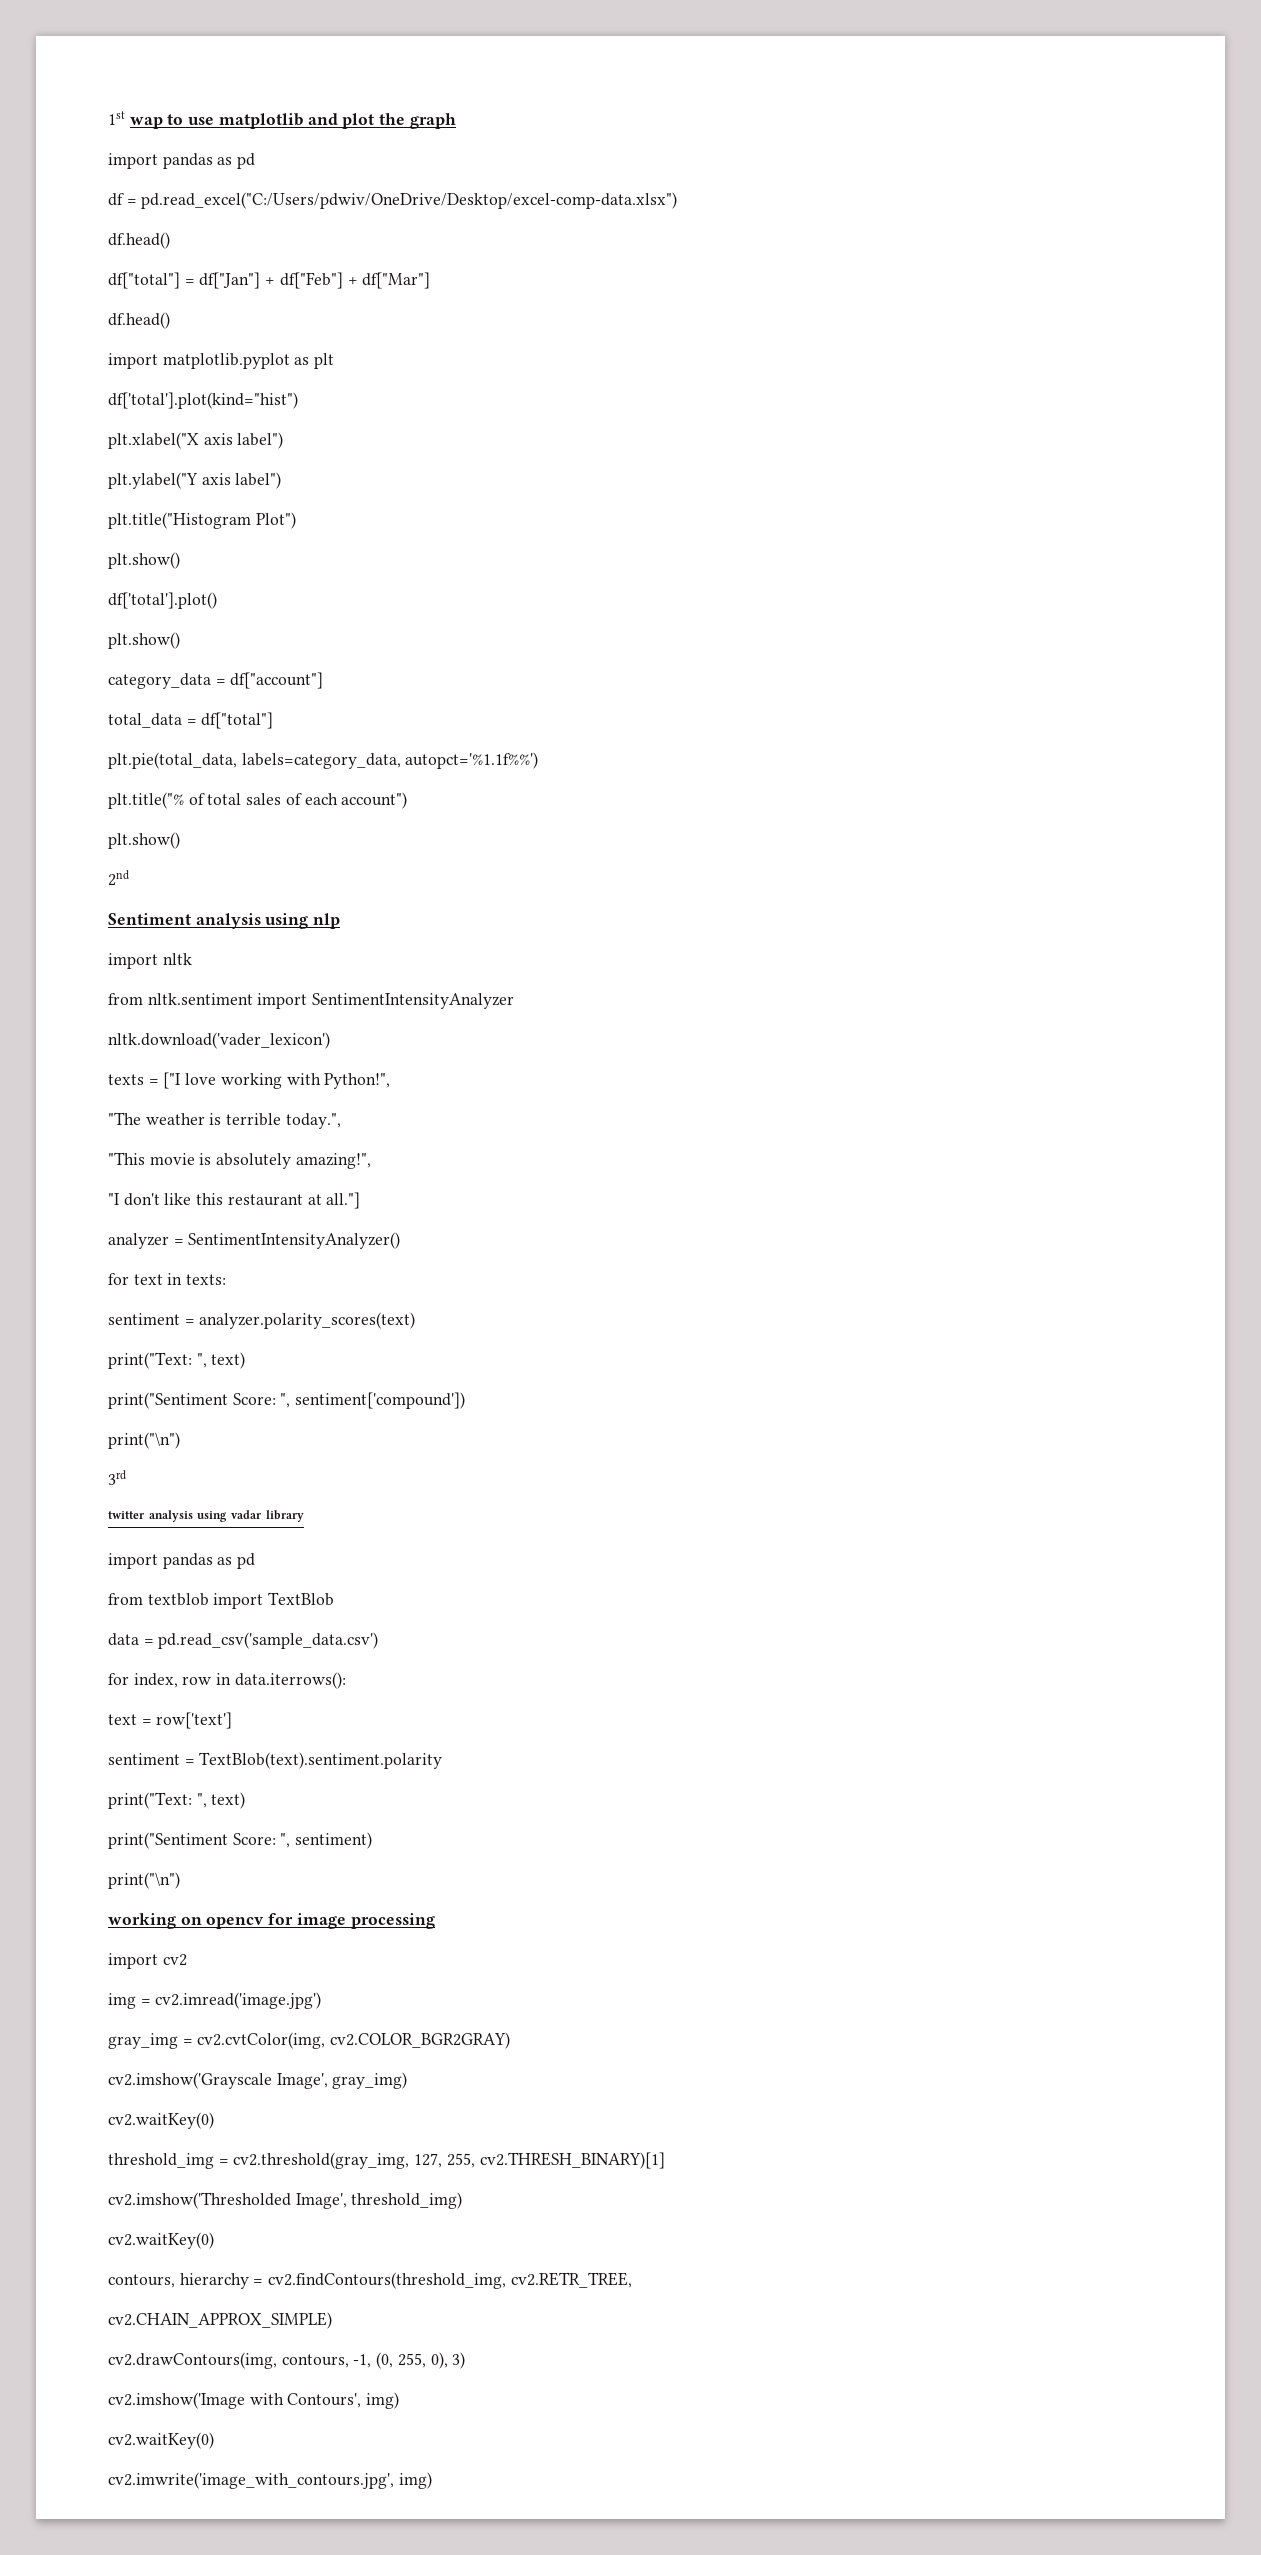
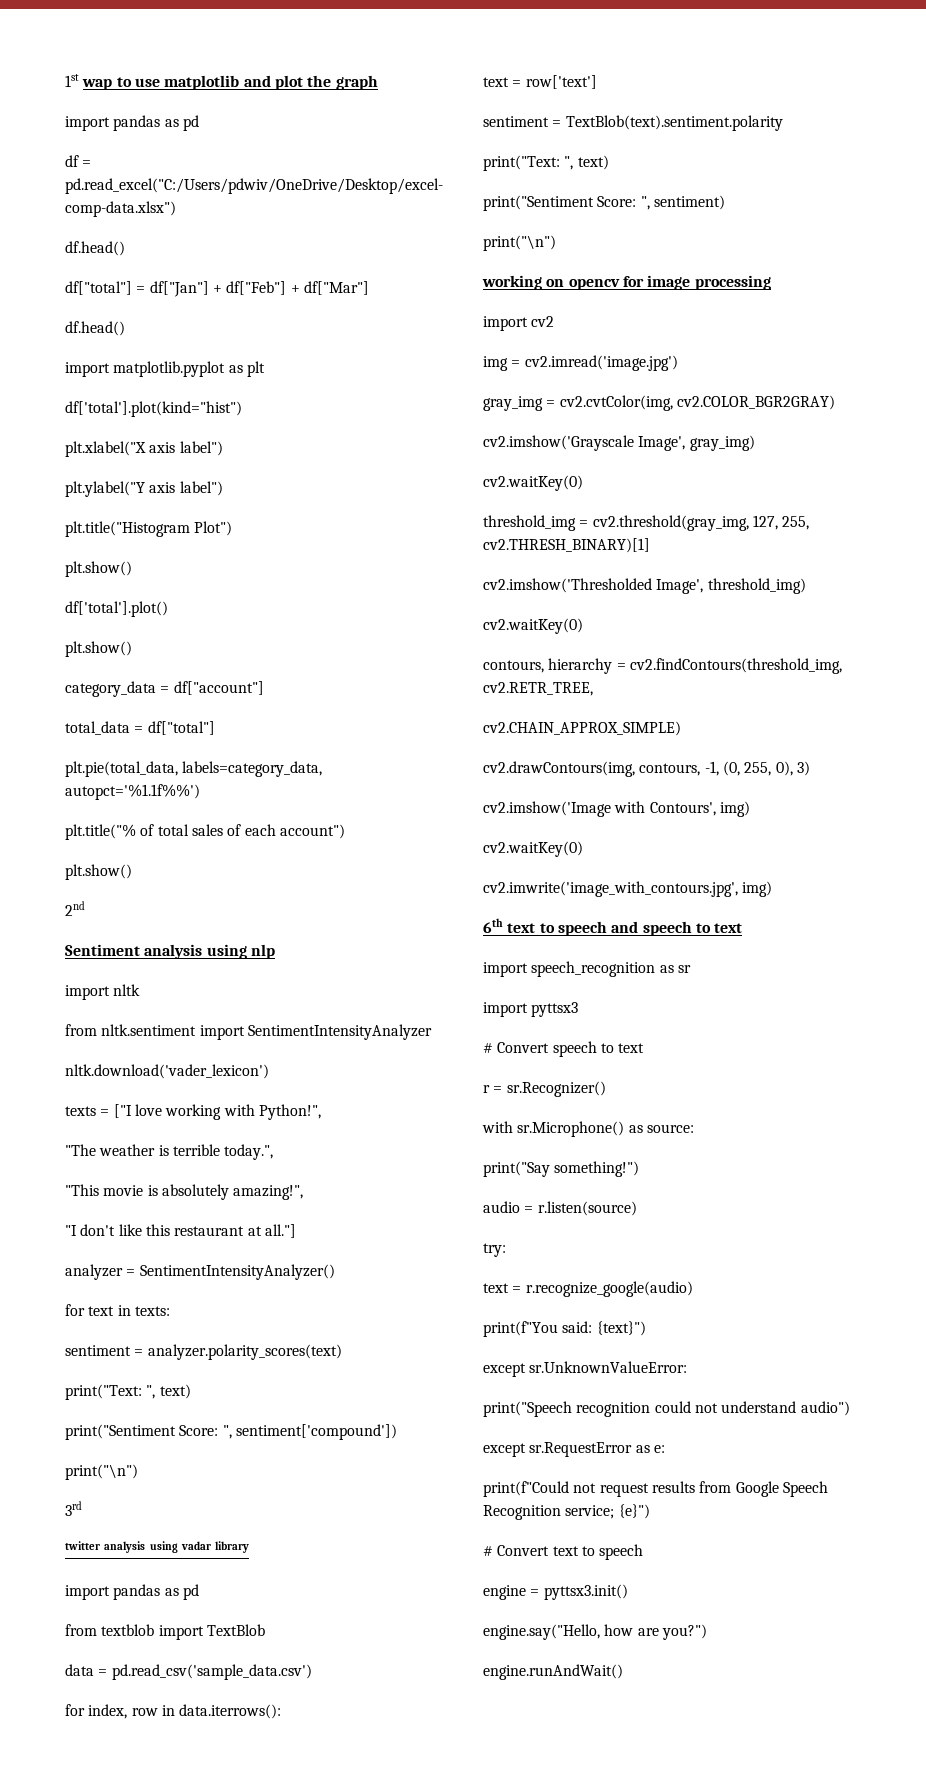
(432, 2480) none -> [483,918,743,936] [483,961,691,977] [483,1002,579,1017] [483,1041,645,1057] [483,1081,606,1097] [482,1121,694,1137] [483,1161,640,1177] [483,1201,637,1216] [483,1243,506,1257] [483,1281,693,1297] [483,1321,646,1337] [483,1361,688,1377] [483,1401,850,1417] [483,1442,665,1457] [483,1481,828,1497] [483,1504,650,1520] [483,1544,644,1560] [483,1584,628,1600] [483,1624,707,1640] [483,1664,623,1680] // 6th text to speech and speech to text // import speech_recognition as sr // import pyttsx3 // # Convert speech to text // r = sr.Recognizer() // with sr.Microphone() as source: // print("Say something!") // audio = r.listen(source) // try: // text = r.recognize_google(audio) // print(f"You said: {text}") // except sr.UnknownValueError: // print("Speech recognition could not understand audio") // except sr.RequestError as e: // print(f"Could not request results from Google Speech Recognition service; {e}") // # Convert text to speech // engine = pyttsx3.init() // engine.say("Hello, how are you?") // engine.runAndWait()

